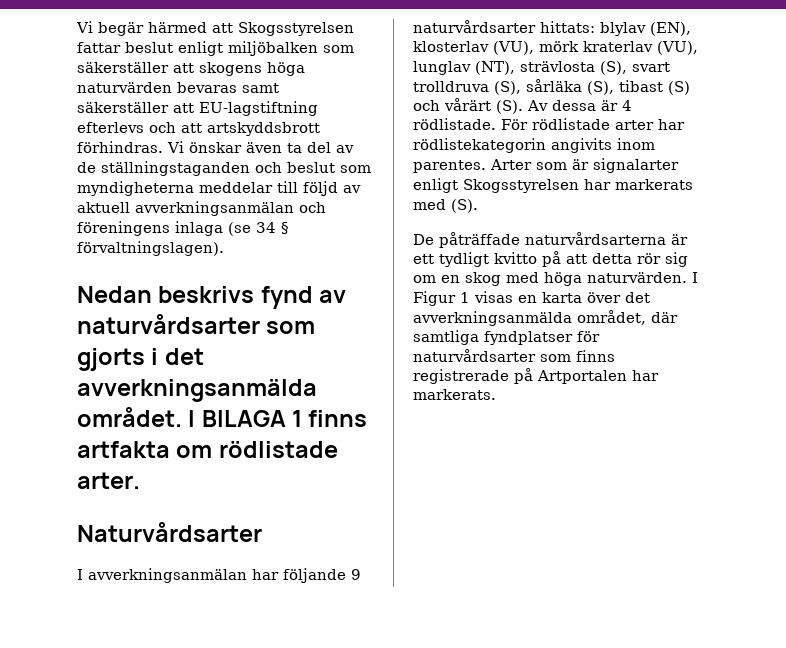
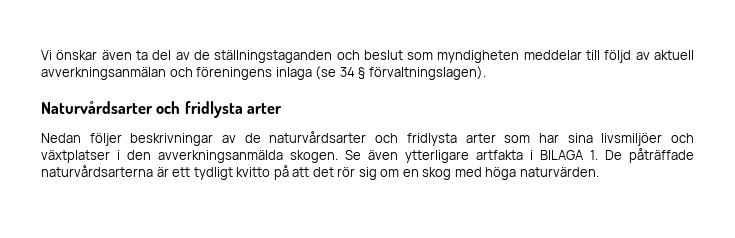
[76,21,354,36] [77,41,354,56] [77,62,305,76] [77,82,279,93] [77,101,318,116] [77,122,320,136] [77,141,184,153] Vi begär härmed att Skogsstyrelsen fattar beslut enligt miljöbalken som säkerställer att skogens höga naturvärden bevaras samt säkerställer att EU-lagstiftning efterlevs och att artskyddsbrott förhindras. Vi -> [41,50,52,60] Vi
[77,181,194,196] myndigheterna -> [437,50,520,63] myndigheten
[77,286,347,309] [77,314,316,334] [77,348,204,371] [77,379,317,402] [77,407,368,427] [77,441,338,458] [77,472,140,489] [77,522,262,542] [77,568,361,583] [413,20,691,36] [413,41,698,55] [413,61,670,75] [413,79,690,95] [413,98,632,114] [413,118,685,130] [413,138,655,153] [413,158,679,173] [413,178,693,193] [413,199,478,213] Nedan beskrivs fynd av naturvårdsarter som gjorts i det avverkningsanmälda området. I BILAGA 1 finns artfakta om rödlistade arter. // Naturvårdsarter // I avverkningsanmälan har följande 9 naturvårdsarter hittats: blylav (EN), klosterlav (VU), mörk kraterlav (VU), lunglav (NT), strävlosta (S), svart trolldruva (S), sårläka (S), tibast (S) och vårärt (S). Av dessa är 4 rödlistade. För rödlistade arter har rödlistekategorin angivits inom parentes. Arter som är signalarter enligt Skogsstyrelsen har markerats med (S). // -> [41,101,283,118] [41,131,695,146] [41,150,598,163] Naturvårdsarter och fridlysta arter // Nedan följer beskrivningar av de naturvårdsarter och fridlysta arter som har sina livsmiljöer och växtplatser i den avverkningsanmälda skogen. Se även ytterligare artfakta i BILAGA 1.
[592,253,632,264] detta -> [312,167,334,177] det
[692,272,698,283] [413,291,650,306] [413,310,678,326] [413,330,600,345] [413,349,615,362] [413,368,659,384] [413,389,496,400] I Figur 1 visas en karta över det avverkningsanmälda området, där samtliga fyndplatser för naturvårdsarter som finns registrerade på Artportalen har markerats. -> (599, 172) none

